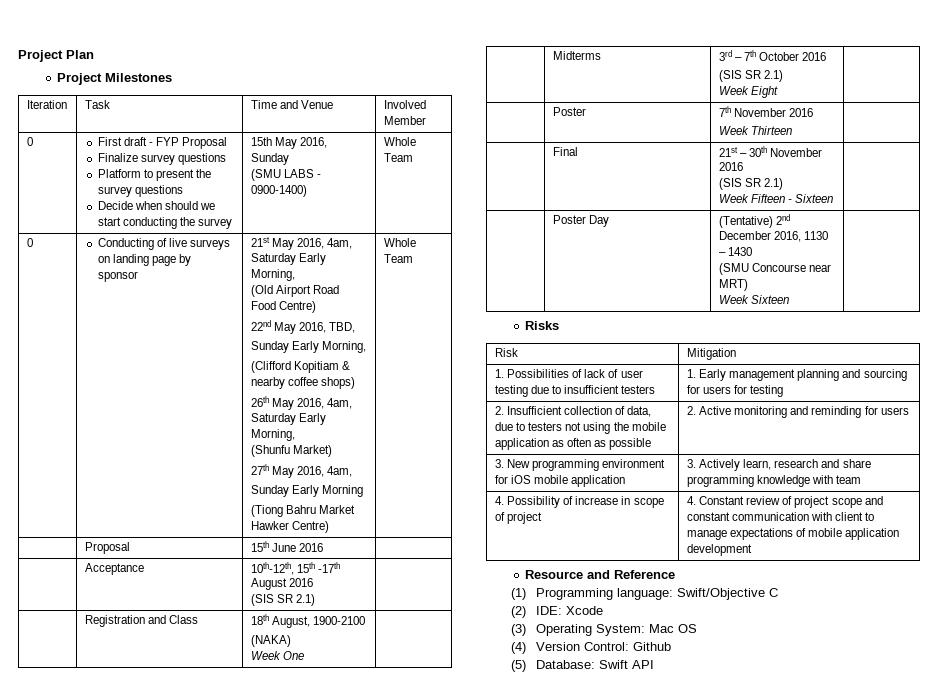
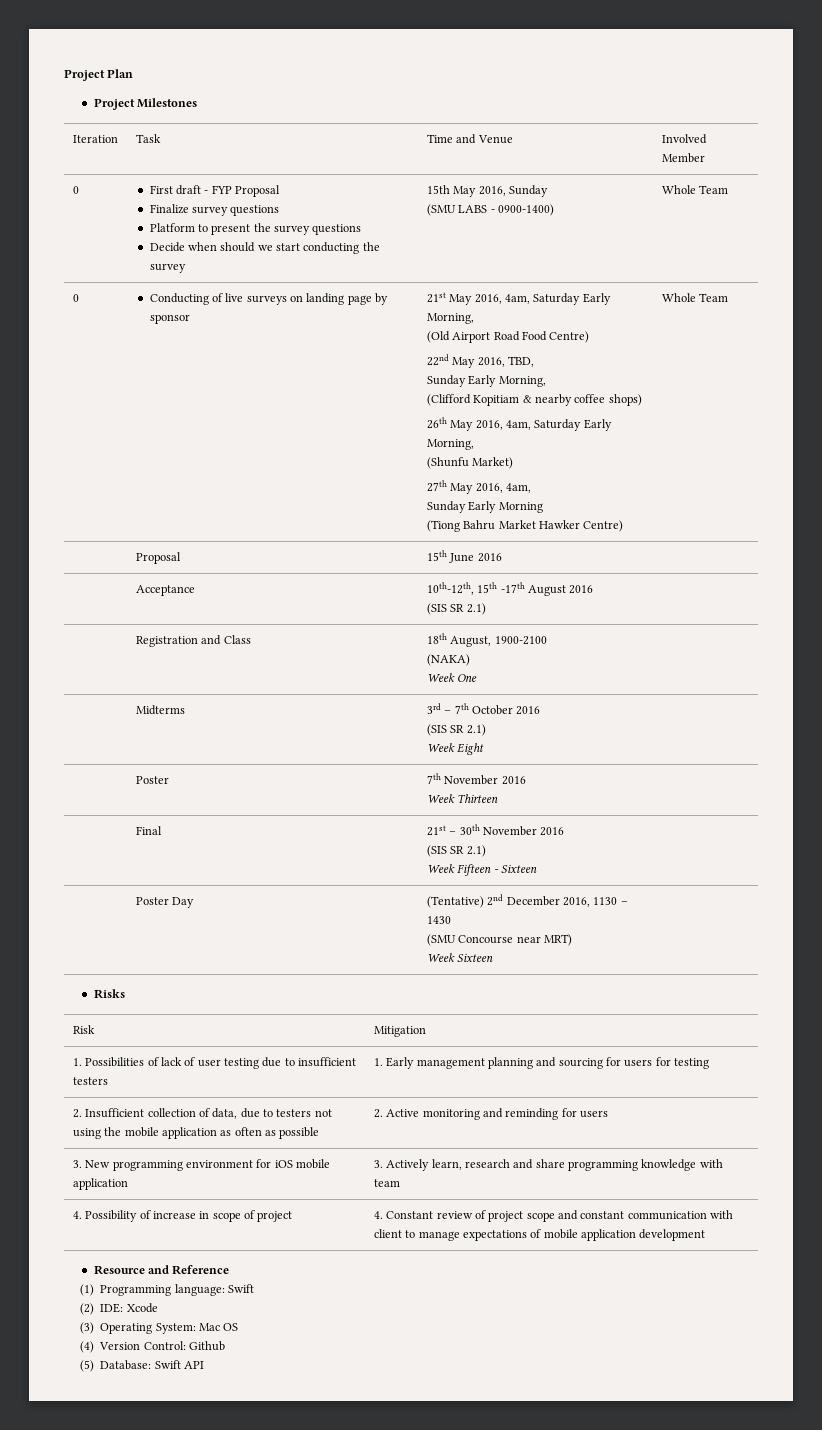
[677,588,779,600] Swift/Objective C -> [227,1284,254,1293] Swift

